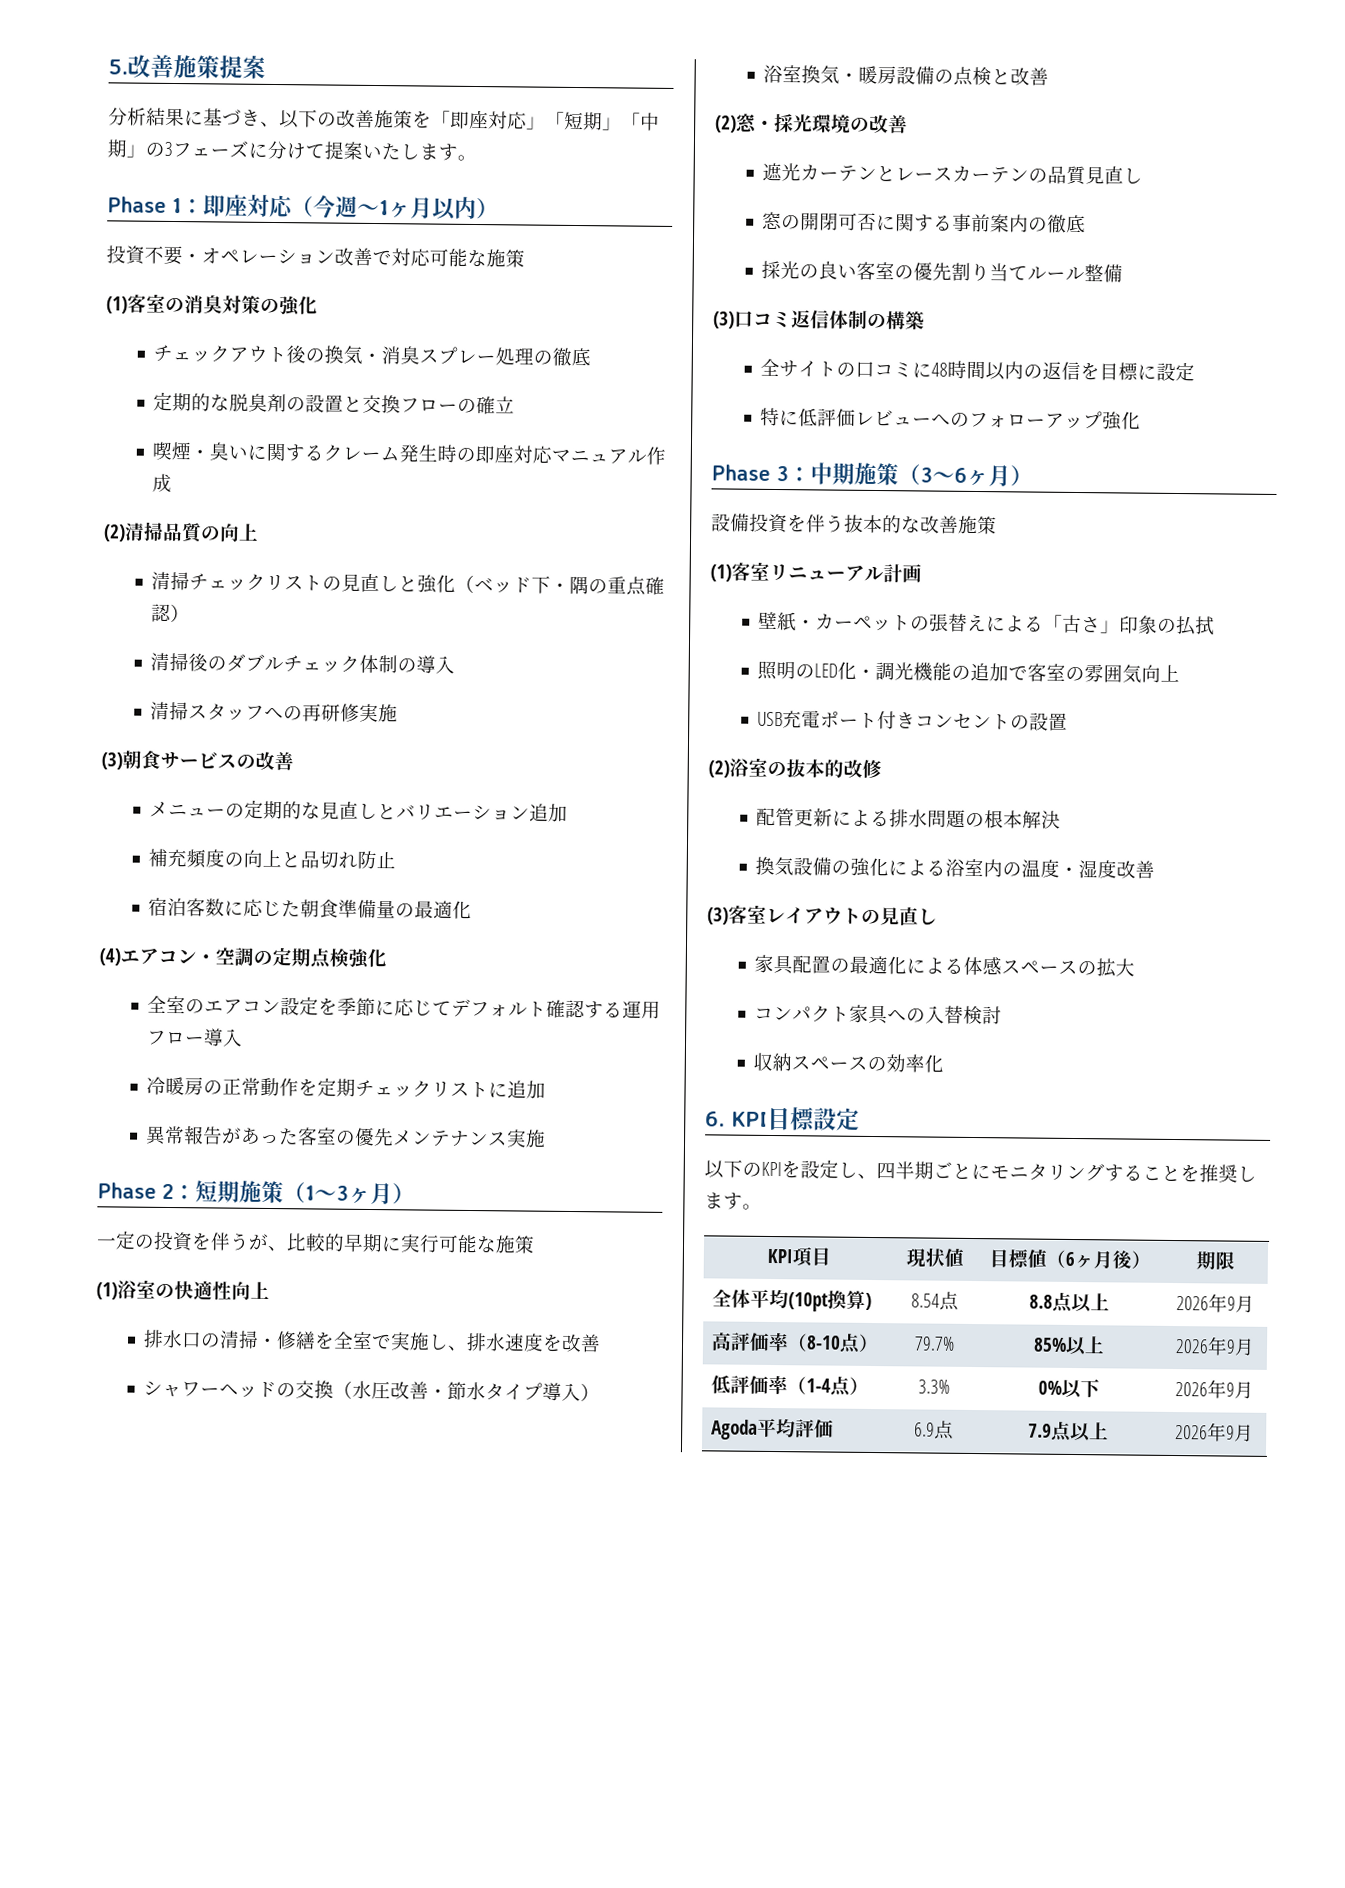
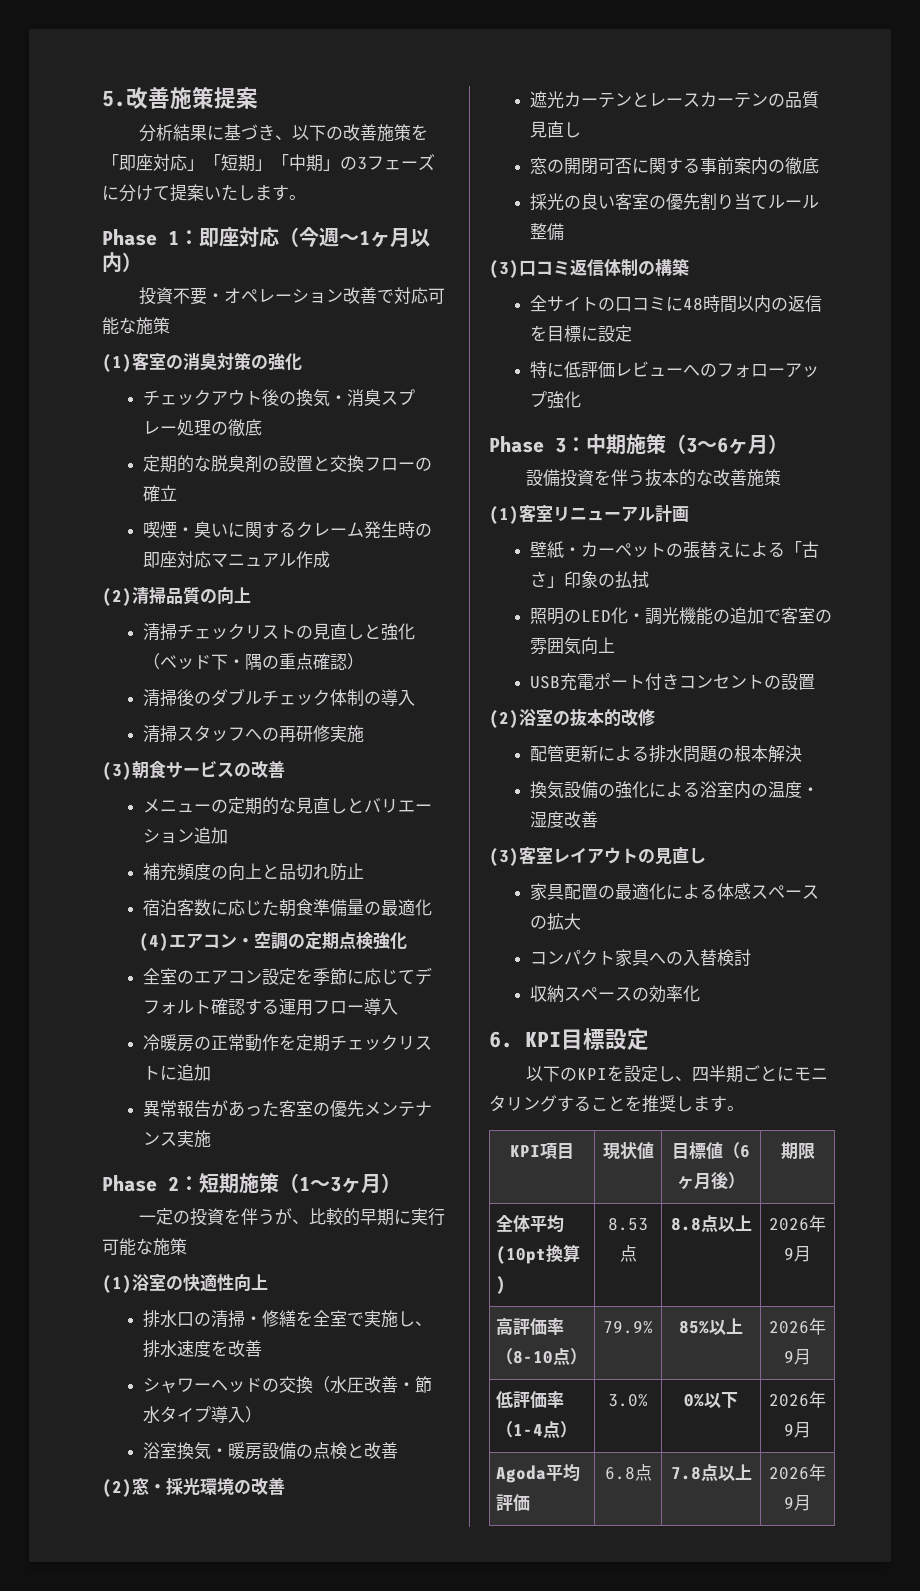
[911,1293,940,1308] 8.54 -> [608,1217,648,1231] 8.53
[914,1336,955,1351] 79.7% -> [603,1320,653,1334] 79.9%
[918,1379,950,1394] 3.3% -> [608,1394,648,1407] 3.0%
[914,1420,954,1440] [1028,1423,1052,1438] 6.9点 | 7.9 -> [604,1464,652,1481] [670,1466,701,1480] 6.8点 | 7.8

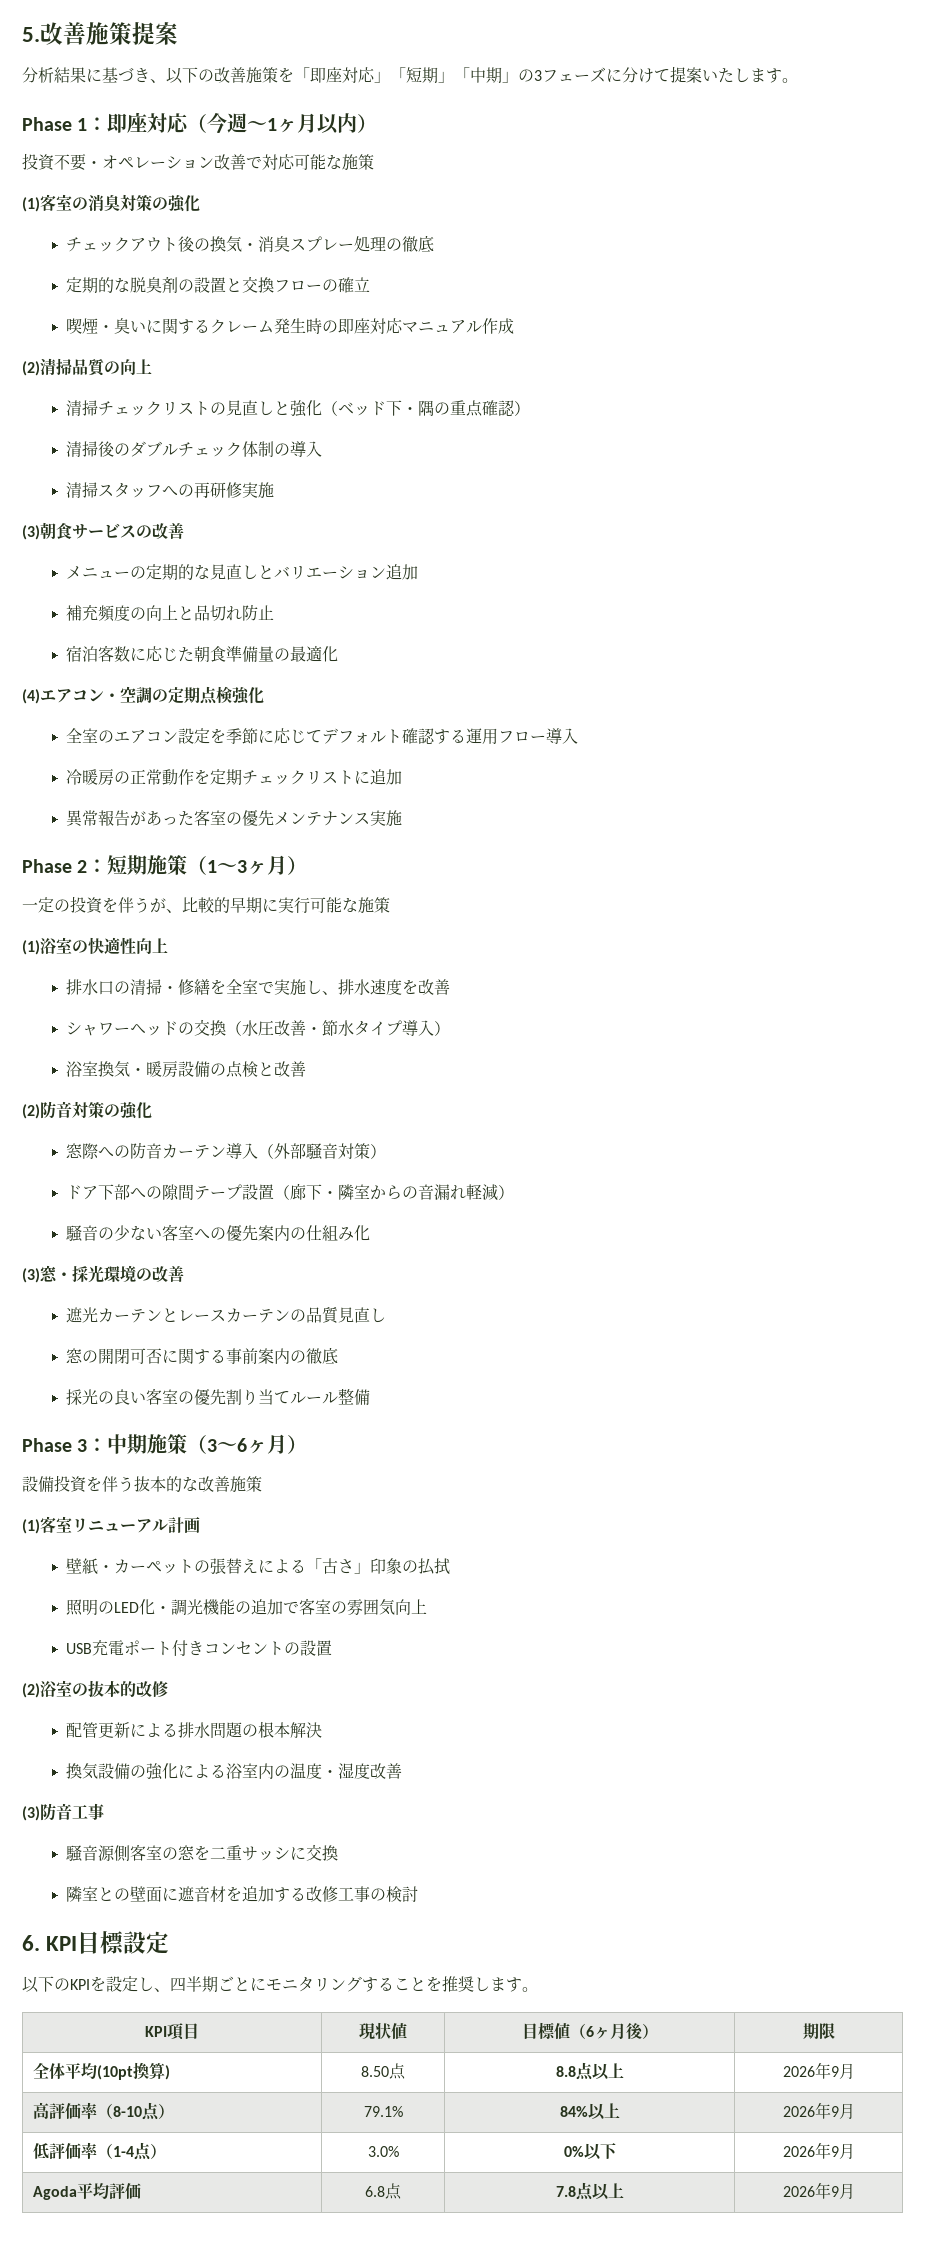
(132, 1488) none -> [40,1101,152,1119] [66,1142,387,1160] [66,1183,515,1201] [65,1224,371,1242] [22,1268,40,1283] 防音対策の強化 // 窓際への防音カーテン導入（外部騒音対策） // ドア下部への隙間テープ設置（廊下・隣室からの音漏れ軽減） // 騒音の少ない客室への優先案内の仕組み化 // (3)
[489,258,689,278] [530,295,823,313] [530,325,633,342] [530,361,820,378] [530,391,582,409] // (3)口コミ返信体制の構築 // 全サイトの口コミに48時間以内の返信を目標に設定 // 特に低評価レビューへのフォローアップ強化 -> (371, 1397) none
[519,846,706,865] [530,883,820,901] [530,913,582,931] [530,949,752,967] [530,985,701,1003] 客室レイアウトの見直し // 家具配置の最適化による体感スペースの拡大 // コンパクト家具への入替検討 // 収納スペースの効率化 -> [40,1803,104,1821] [65,1844,339,1862] [66,1886,419,1903] 防音工事 // 騒音源側客室の窓を二重サッシに交換 // 隣室との壁面に遮音材を追加する改修工事の検討
[608,1217,648,1231] 8.53 -> [361,2066,389,2077] 8.50
[603,1320,653,1334] [679,1320,709,1334] 79.9% | 85% -> [363,2106,403,2117] [559,2106,588,2117] 79.1% | 84%

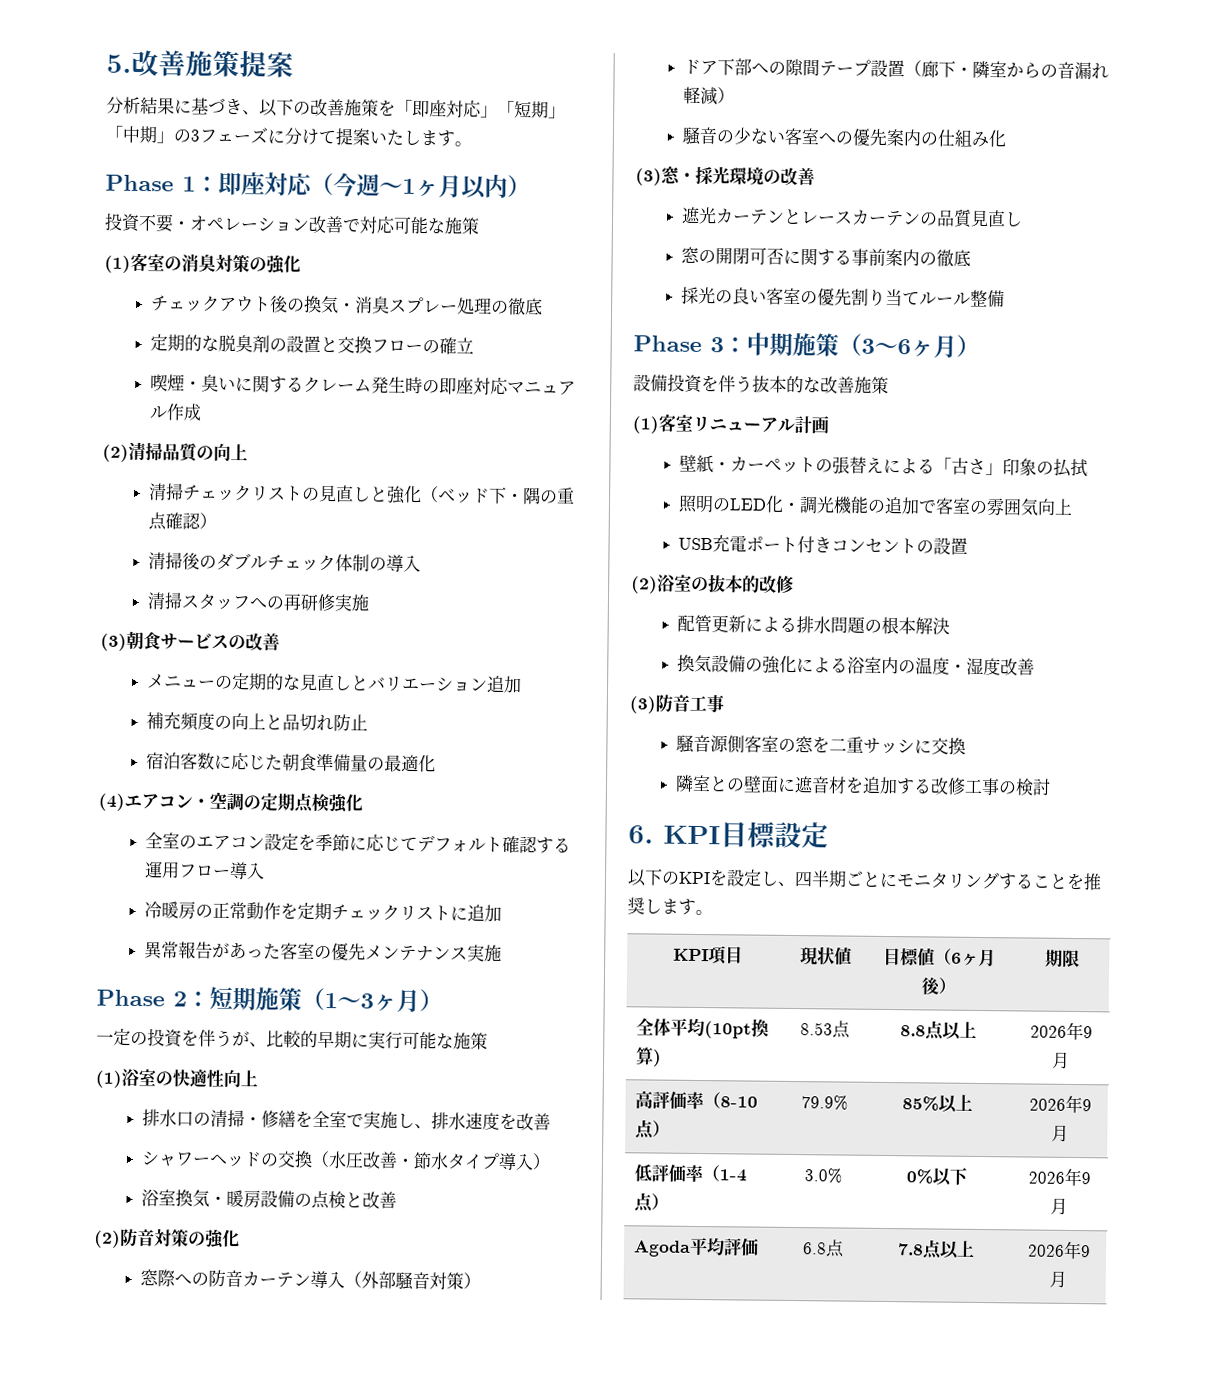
[361,2066,389,2077] 8.50 -> [800,1022,833,1036] 8.53
[363,2106,403,2117] [559,2106,588,2117] 79.1% | 84% -> [800,1095,848,1111] [901,1096,939,1111] 79.9% | 85%

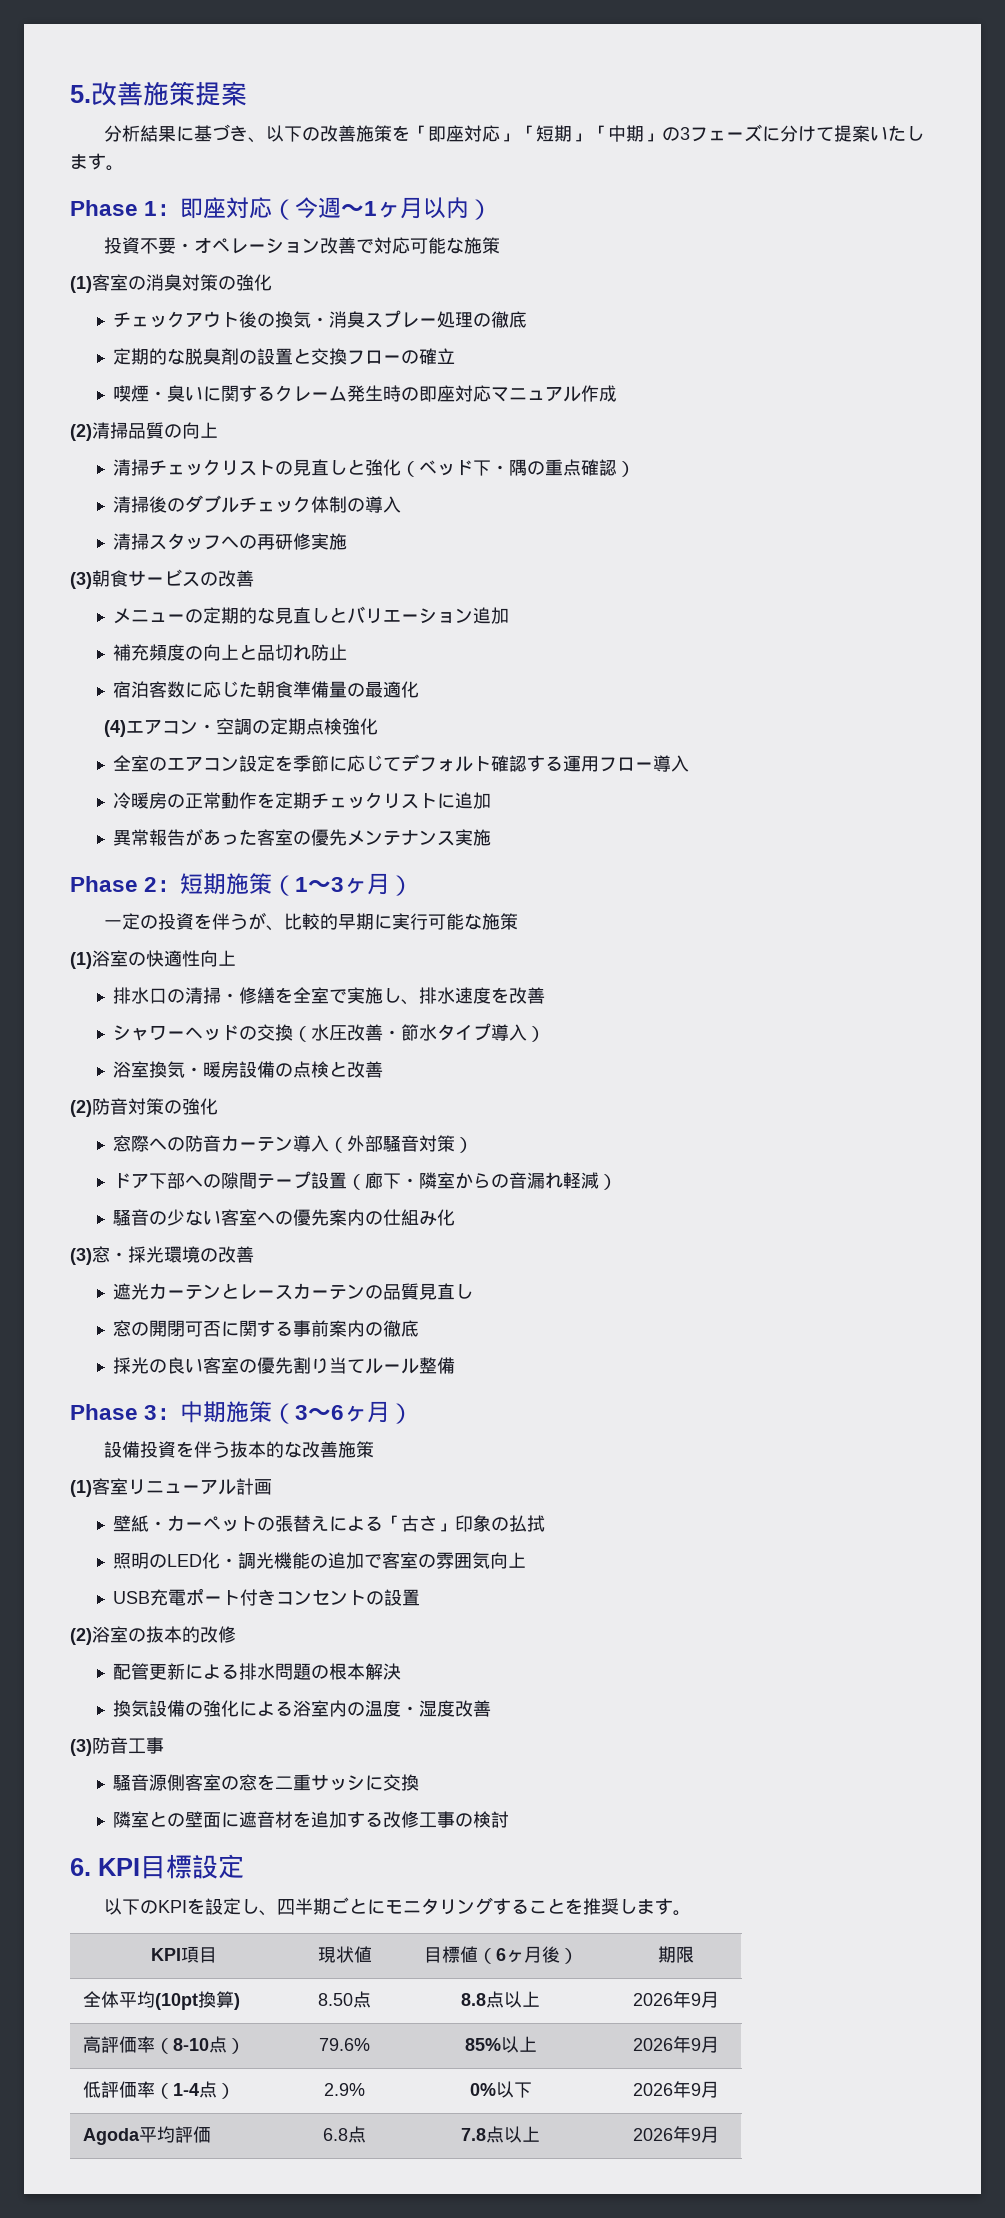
[800,1022,833,1036] 8.53 -> [318,1993,353,2006] 8.50
[800,1095,848,1111] 79.9% -> [319,2038,370,2051] 79.6%
[804,1168,842,1184] 3.0% -> [324,2083,365,2096] 2.9%

